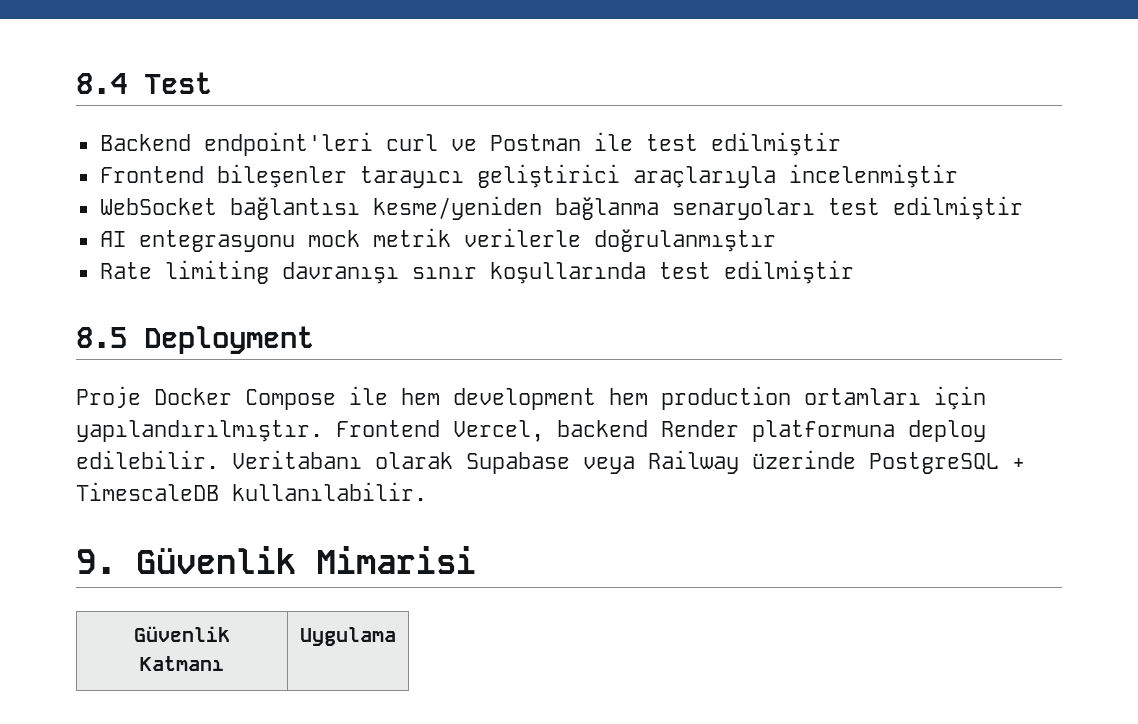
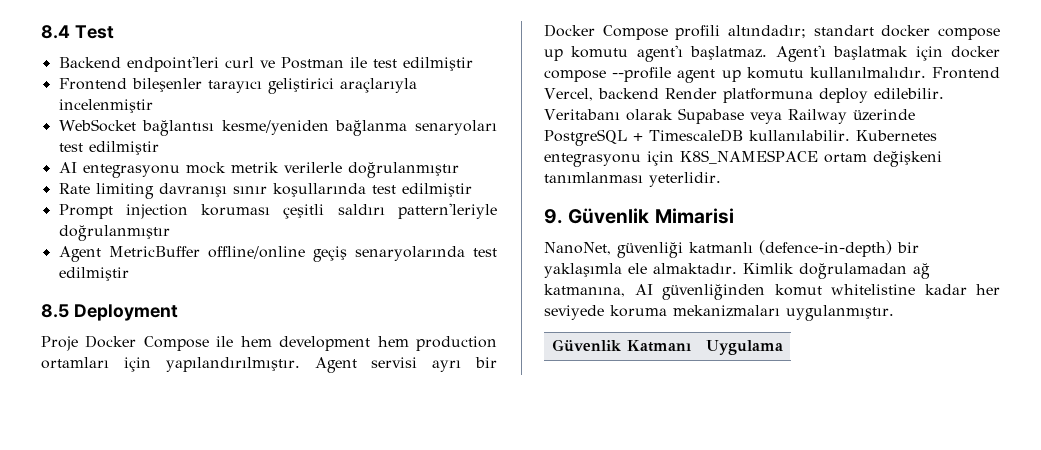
(854, 272) none -> [58,203,497,219] [58,225,170,241] [58,246,497,262] [58,267,129,281] // Prompt injection koruması çeşitli saldırı pattern'leriyle doğrulanmıştır // Agent MetricBuffer offline/online geçiş senaryolarında test edilmiştir
(323, 431) none -> [314,357,497,373] [544,24,1000,40] [544,45,1000,62] [544,67,926,83] Agent servisi ayrı bir Docker Compose profili altındadır; standart docker compose up komutu agent'ı başlatmaz. Agent'ı başlatmak için docker compose --profile agent up komutu kullanılmalıdır.
[76,546,476,574] // 9. Güvenlik Mimarisi -> [855,130,937,141] [544,150,942,167] [544,172,721,187] [544,208,734,224] [544,240,919,258] [544,263,930,279] [544,284,1000,300] [544,305,894,321] Kubernetes entegrasyonu için K8S_NAMESPACE ortam değişkeni tanımlanması yeterlidir. // 9. Güvenlik Mimarisi // NanoNet, güvenliği katmanlı (defence-in-depth) bir yaklaşımla ele almaktadır. Kimlik doğrulamadan ağ katmanına, AI güvenliğinden komut whitelistine kadar her seviyede koruma mekanizmaları uygulanmıştır.

